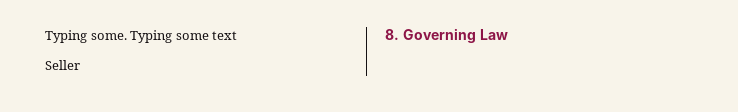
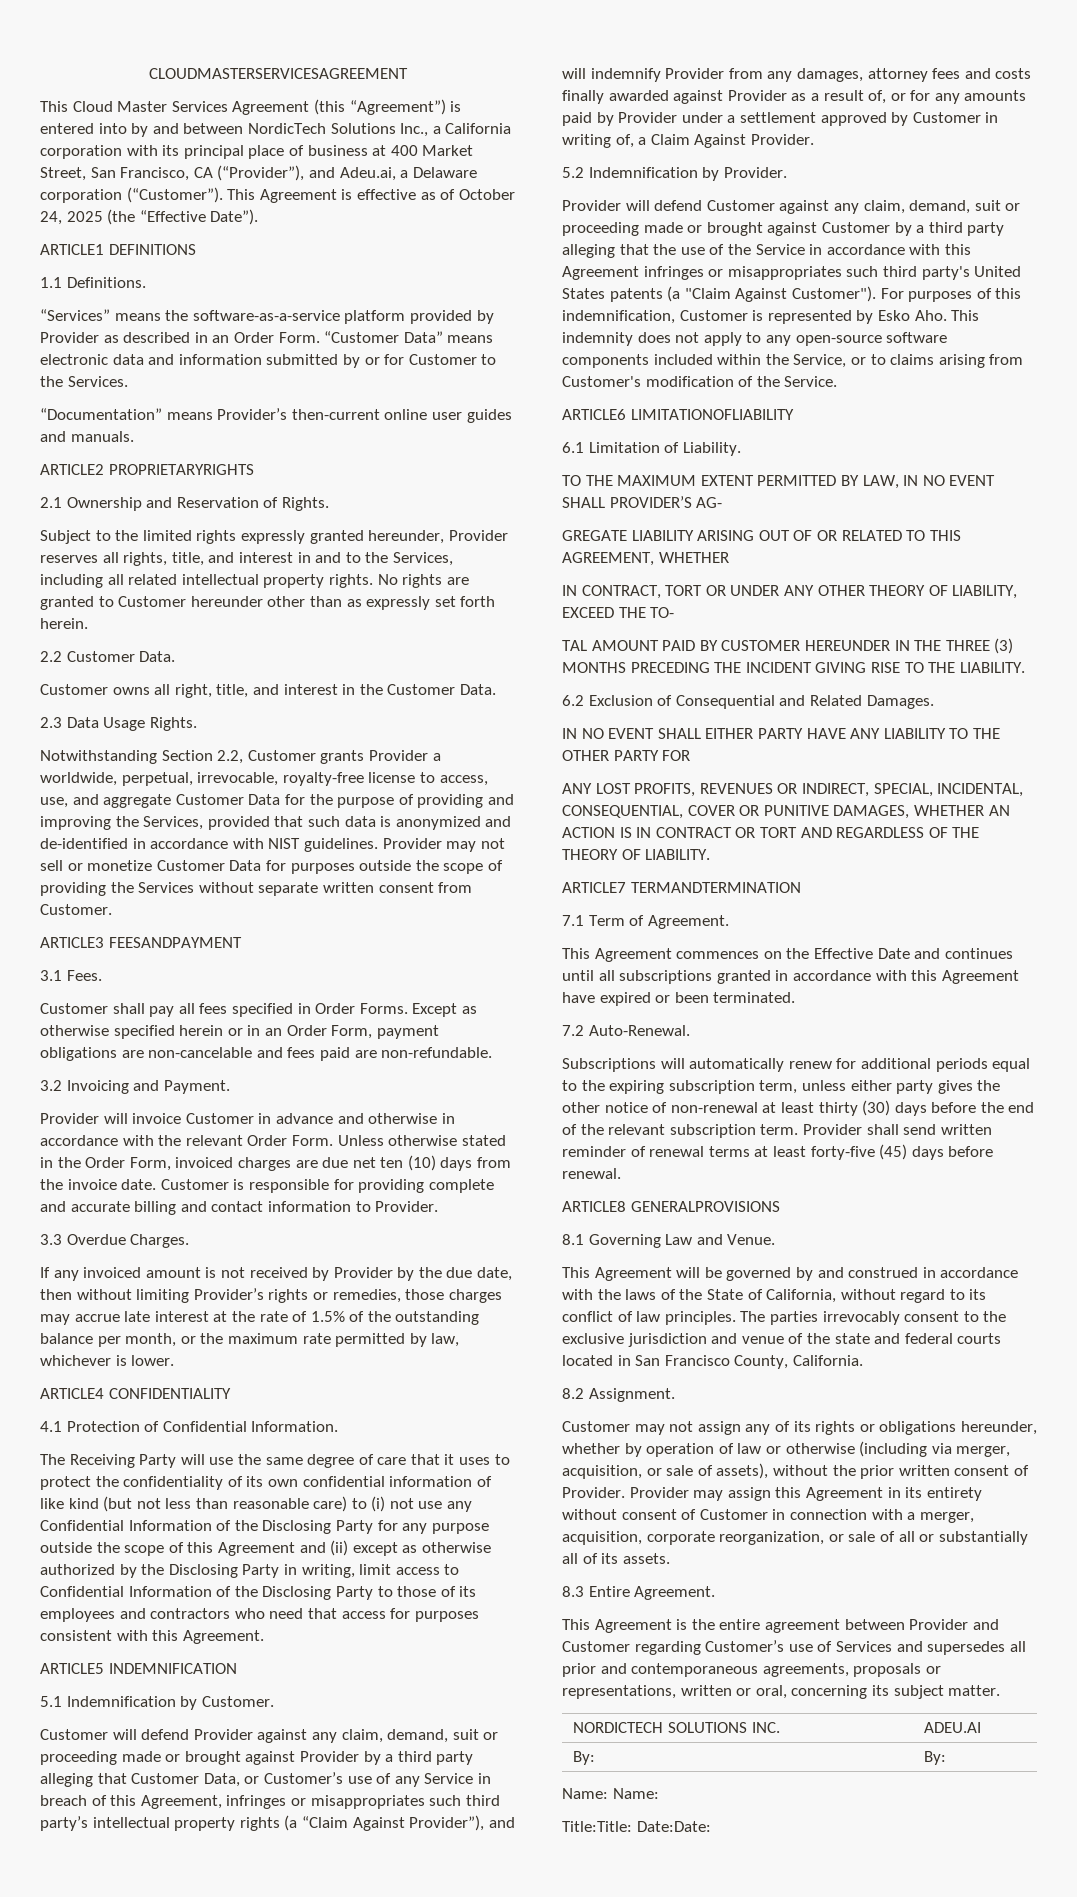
[45,30,238,43] [45,60,80,70] [385,28,508,43] Typing some. Typing some text // Seller // 8. Governing Law -> [148,68,408,79] [40,99,462,115] [40,123,512,137] [40,145,474,159] [40,165,477,181] [40,187,515,203] [40,209,259,225] [40,244,196,255] [40,277,146,288] [40,309,494,324] [40,331,494,343] [40,354,497,368] [40,376,128,387] [40,408,512,423] [40,431,134,442] [40,464,254,475] [40,497,329,511] [40,530,508,544] [40,552,453,566] [40,574,469,588] [40,596,496,610] [40,618,88,629] [40,651,176,662] [40,684,496,698] [40,717,197,731] [40,750,441,764] [40,772,488,786] [40,794,514,808] [40,816,512,830] [40,838,505,852] [40,860,503,874] [40,882,473,896] [40,904,112,915] [40,937,242,948] [40,970,102,981] [40,1003,477,1017] [40,1025,439,1039] [40,1047,493,1061] [40,1080,230,1094] [40,1113,455,1124] [40,1135,506,1146] [40,1155,512,1171] [40,1179,494,1193] [40,1201,439,1215] [40,1234,190,1248] [40,1267,513,1281] [40,1288,502,1303] [40,1311,480,1325] [40,1333,460,1347] [40,1355,175,1366] [40,1388,231,1399] [40,1421,339,1432] [40,1454,510,1468] [40,1476,492,1490] [40,1496,473,1512] [40,1520,489,1534] [40,1540,491,1556] [40,1564,460,1578] [40,1586,477,1600] [40,1608,479,1622] [40,1630,264,1644] [40,1663,237,1674] [40,1696,274,1710] [40,1729,499,1743] [40,1751,474,1765] [40,1772,491,1787] [40,1795,500,1809] [40,1815,515,1831] [562,68,1032,82] [562,90,1027,104] [562,112,999,126] [562,134,814,148] [562,167,787,181] [562,200,1021,214] [562,222,1005,236] [562,244,971,258] [562,266,1022,280] [562,286,1022,302] [562,310,980,324] [562,332,948,346] [562,354,1024,368] [562,376,838,387] [562,409,794,420] [562,442,741,456] [562,475,996,489] [562,496,723,508] [562,530,961,541] [562,552,729,566] [562,585,1018,599] [562,607,675,618] [562,638,1014,654] [562,662,1025,673] [562,695,934,709] [562,728,1000,739] [562,750,691,761] [562,783,1024,797] [562,805,1010,819] [562,827,980,838] [562,849,711,860] [562,882,801,893] [562,915,729,929] [562,948,1013,962] [562,970,1019,984] [562,992,796,1006] [562,1025,690,1036] [562,1058,1031,1072] [562,1080,1001,1094] [562,1100,1035,1116] [562,1124,992,1138] [562,1144,994,1160] [562,1168,621,1179] [562,1201,780,1212] [562,1234,776,1248] [562,1267,1019,1281] [562,1289,987,1303] [562,1311,1007,1325] [562,1333,1002,1347] [562,1355,863,1369] [562,1388,675,1402] [562,1421,1037,1435] [562,1441,1011,1457] [562,1463,1029,1479] [562,1487,982,1501] [562,1509,974,1523] [562,1531,1028,1545] [562,1553,670,1564] [562,1586,716,1600] [562,1619,999,1633] [562,1640,1026,1655] [562,1663,941,1677] [562,1685,1001,1699] [573,1722,780,1733] [924,1722,982,1733] [573,1751,596,1765] [924,1751,947,1765] [562,1788,659,1799] [562,1821,711,1832] CLOUDMASTERSERVICESAGREEMENT // This Cloud Master Services Agreement (this “Agreement”) is entered into by and between NordicTech Solutions Inc., a California corporation with its principal place of business at 400 Market Street, San Francisco, CA (“Provider”), and Adeu.ai, a Delaware corporation (“Customer”). This Agreement is effective as of October 24, 2025 (the “Effective Date”). // ARTICLE1 DEFINITIONS // 1.1 Definitions. // “Services” means the software-as-a-service platform provided by Provider as described in an Order Form. “Customer Data” means electronic data and information submitted by or for Customer to the Services. // “Documentation” means Provider’s then-current online user guides and manuals. // ARTICLE2 PROPRIETARYRIGHTS // 2.1 Ownership and Reservation of Rights. // Subject to the limited rights expressly granted hereunder, Provider reserves all rights, title, and interest in and to the Services, including all related intellectual property rights. No rights are granted to Customer hereunder other than as expressly set forth herein. // 2.2 Customer Data. // Customer owns all right, title, and interest in the Customer Data. // 2.3 Data Usage Rights. // Notwithstanding Section 2.2, Customer grants Provider a worldwide, perpetual, irrevocable, royalty-free license to access, use, and aggregate Customer Data for the purpose of providing and improving the Services, provided that such data is anonymized and de-identified in accordance with NIST guidelines. Provider may not sell or monetize Customer Data for purposes outside the scope of providing the Services without separate written consent from Customer. // ARTICLE3 FEESANDPAYMENT // 3.1 Fees. // Customer shall pay all fees specified in Order Forms. Except as otherwise specified herein or in an Order Form, payment obligations are non-cancelable and fees paid are non-refundable. // 3.2 Invoicing and Payment. // Provider will invoice Customer in advance and otherwise in accordance with the relevant Order Form. Unless otherwise stated in the Order Form, invoiced charges are due net ten (10) days from the invoice date. Customer is responsible for providing complete and accurate billing and contact information to Provider. // 3.3 Overdue Charges. // If any invoiced amount is not received by Provider by the due date, then without limiting Provider’s rights or remedies, those charges may accrue late interest at the rate of 1.5% of the outstanding balance per month, or the maximum rate permitted by law, whichever is lower. // ARTICLE4 CONFIDENTIALITY // 4.1 Protection of Confidential Information. // The Receiving Party will use the same degree of care that it uses to protect the confidentiality of its own confidential information of like kind (but not less than reasonable care) to (i) not use any Confidential Information of the Disclosing Party for any purpose outside the scope of this Agreement and (ii) except as otherwise authorized by the Disclosing Party in writing, limit access to Confidential Information of the Disclosing Party to those of its employees and contractors who need that access for purposes consistent with this Agreement. // ARTICLE5 INDEMNIFICATION // 5.1 Indemnification by Customer. // Customer will defend Provider against any claim, demand, suit or proceeding made or brought against Provider by a third party alleging that Customer Data, or Customer’s use of any Service in breach of this Agreement, infringes or misappropriates such third party’s intellectual property rights (a “Claim Against Provider”), and will indemnify Provider from any damages, attorney fees and costs finally awarded against Provider as a result of, or for any amounts paid by Provider under a settlement approved by Customer in writing of, a Claim Against Provider. // 5.2 Indemnification by Provider. // Provider will defend Customer against any claim, demand, suit or proceeding made or brought against Customer by a third party alleging that the use of the Service in accordance with this Agreement infringes or misappropriates such third party's United States patents (a "Claim Against Customer"). For purposes of this indemnification, Customer is represented by Esko Aho. This indemnity does not apply to any open-source software components included within the Service, or to claims arising from Customer's modification of the Service. // ARTICLE6 LIMITATIONOFLIABILITY // 6.1 Limitation of Liability. // TO THE MAXIMUM EXTENT PERMITTED BY LAW, IN NO EVENT SHALL PROVIDER’S AG- // GREGATE LIABILITY ARISING OUT OF OR RELATED TO THIS AGREEMENT, WHETHER // IN CONTRACT, TORT OR UNDER ANY OTHER THEORY OF LIABILITY, EXCEED THE TO- // TAL AMOUNT PAID BY CUSTOMER HEREUNDER IN THE THREE (3) MONTHS PRECEDING THE INCIDENT GIVING RISE TO THE LIABILITY. // 6.2 Exclusion of Consequential and Related Damages. // IN NO EVENT SHALL EITHER PARTY HAVE ANY LIABILITY TO THE OTHER PARTY FOR // ANY LOST PROFITS, REVENUES OR INDIRECT, SPECIAL, INCIDENTAL, CONSEQUENTIAL, COVER OR PUNITIVE DAMAGES, WHETHER AN ACTION IS IN CONTRACT OR TORT AND REGARDLESS OF THE THEORY OF LIABILITY. // ARTICLE7 TERMANDTERMINATION // 7.1 Term of Agreement. // This Agreement commences on the Effective Date and continues until all subscriptions granted in accordance with this Agreement have expired or been terminated. // 7.2 Auto-Renewal. // Subscriptions will automatically renew for additional periods equal to the expiring subscription term, unless either party gives the other notice of non-renewal at least thirty (30) days before the end of the relevant subscription term. Provider shall send written reminder of renewal terms at least forty-five (45) days before renewal. // ARTICLE8 GENERALPROVISIONS // 8.1 Governing Law and Venue. // This Agreement will be governed by and construed in accordance with the laws of the State of California, without regard to its conflict of law principles. The parties irrevocably consent to the exclusive jurisdiction and venue of the state and federal courts located in San Francisco County, California. // 8.2 Assignment. // Customer may not assign any of its rights or obligations hereunder, whether by operation of law or otherwise (including via merger, acquisition, or sale of assets), without the prior written consent of Provider. Provider may assign this Agreement in its entirety without consent of Customer in connection with a merger, acquisition, corporate reorganization, or sale of all or substantially all of its assets. // 8.3 Entire Agreement. // This Agreement is the entire agreement between Provider and Customer regarding Customer’s use of Services and supersedes all prior and contemporaneous agreements, proposals or representations, written or oral, concerning its subject matter. // NORDICTECH SOLUTIONS INC. | ADEU.AI // By: | By: // Name: Name: // Title:Title: Date:Date:

